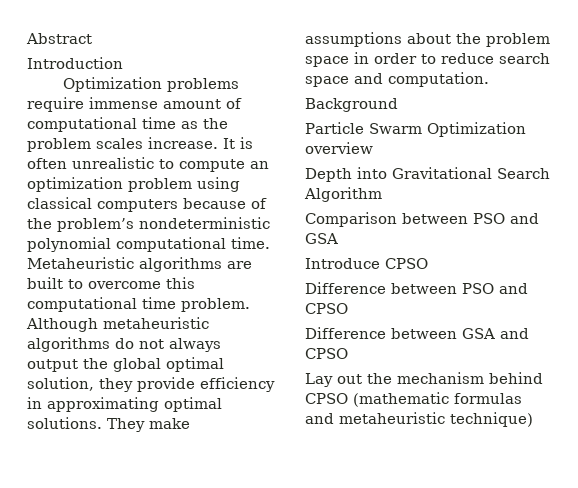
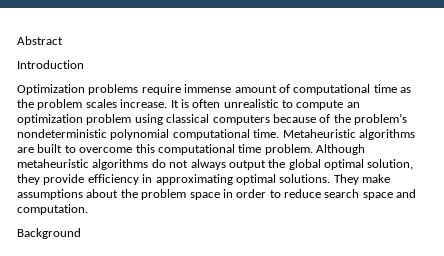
[305,122,526,137] [305,142,373,154] [305,167,550,182] [304,187,382,202] [305,212,539,227] [305,233,338,244] [305,258,428,269] [305,282,528,294] [305,303,348,314] [305,327,529,339] [305,348,348,359] [305,372,543,387] [305,392,522,407] [305,412,533,427] // Particle Swarm Optimization overview // Depth into Gravitational Search Algorithm // Comparison between PSO and GSA // Introduce CPSO // Difference between PSO and CPSO // Difference between GSA and CPSO // Lay out the mechanism behind CPSO (mathematic formulas and metaheuristic technique) -> (81, 233) none

